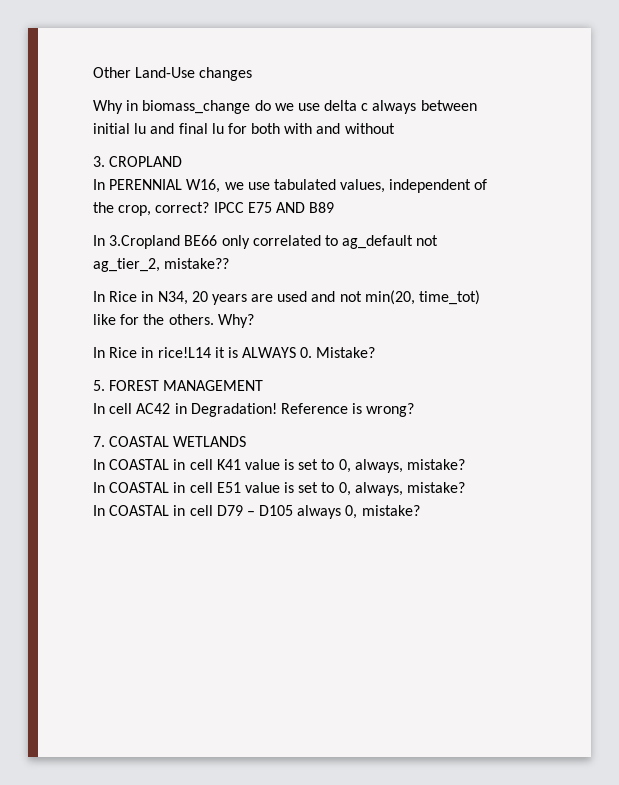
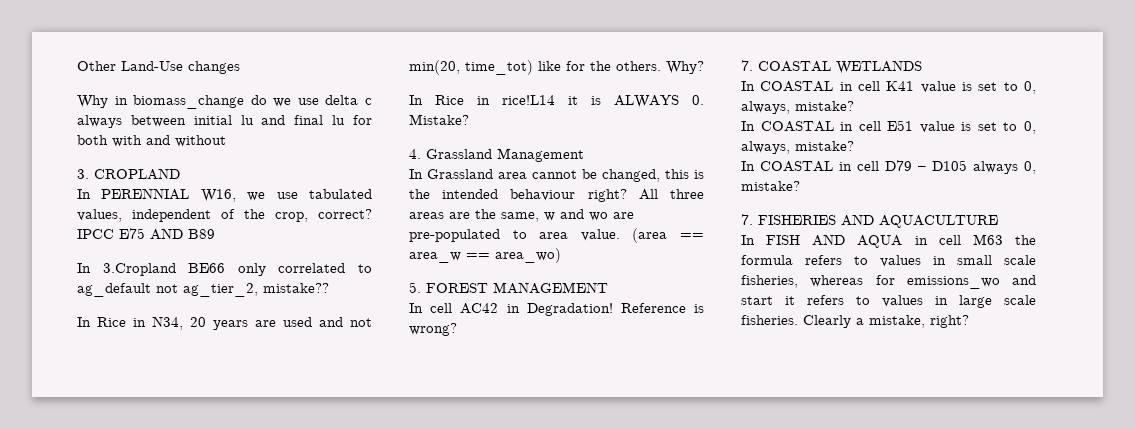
(376, 352) none -> [409,148,584,162] [409,169,704,182] [409,189,704,202] [409,209,634,222] [409,228,704,243] [409,248,561,263] // 4. Grassland Management // In Grassland area cannot be changed, this is the intended behaviour right? All three areas are the same, w and wo are pre-populated to area value. (area == area_w == area_wo)
(420, 510) none -> [741,214,998,228] [741,234,1036,248] [741,255,1036,267] [741,275,1036,289] [741,295,1036,308] [741,315,969,328] // 7. FISHERIES AND AQUACULTURE // In FISH AND AQUA in cell M63 the formula refers to values in small scale fisheries, whereas for emissions_wo and start it refers to values in large scale fisheries. Clearly a mistake, right?

